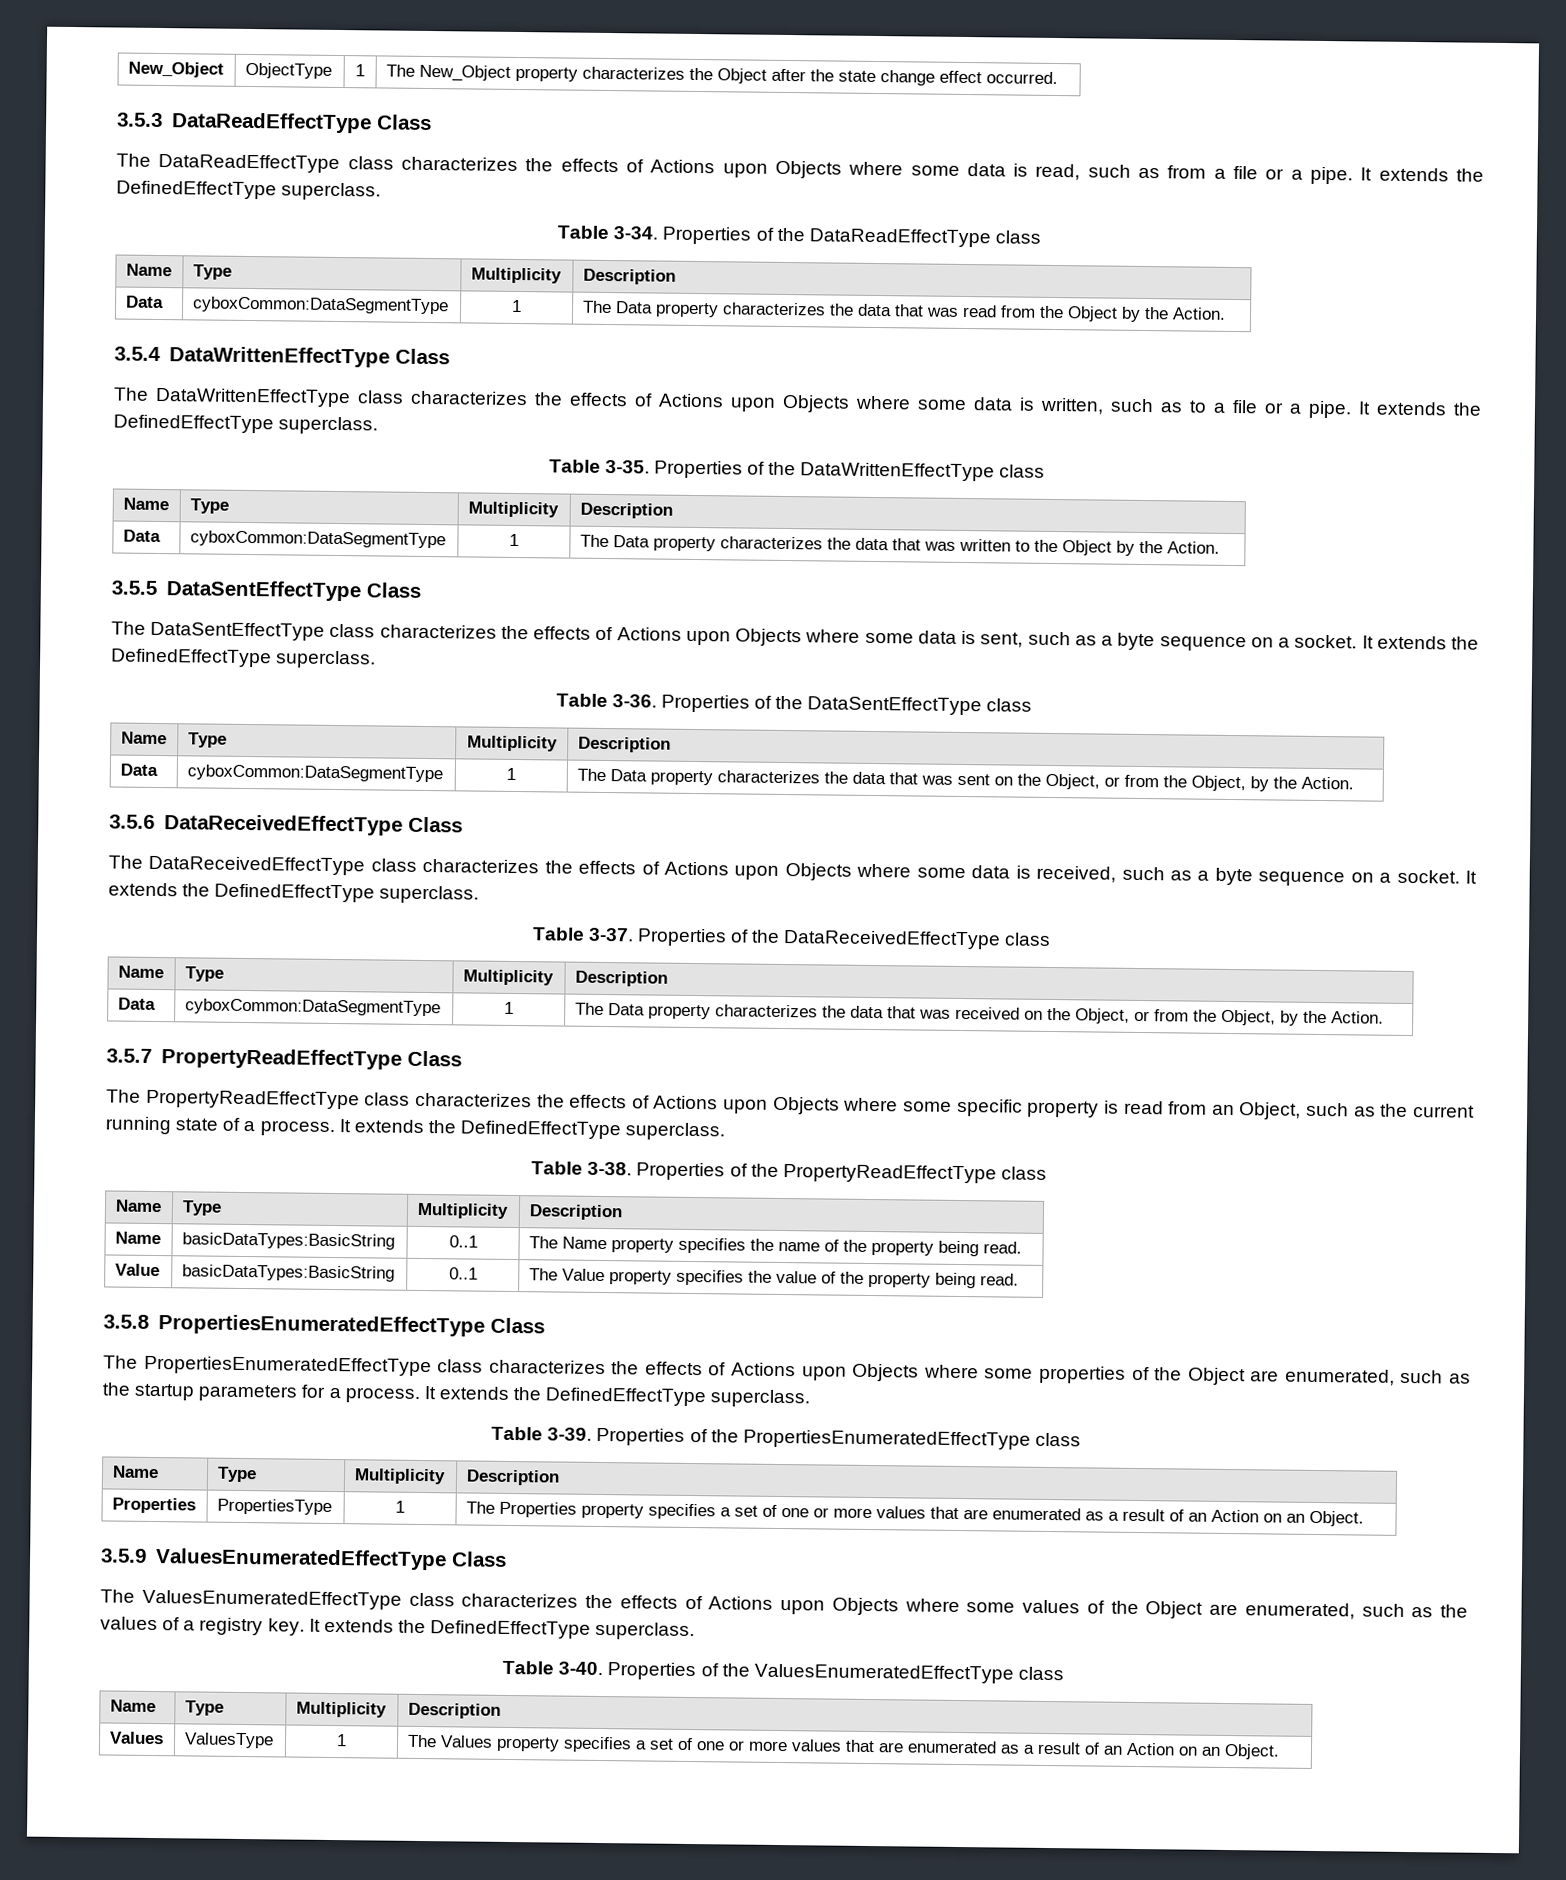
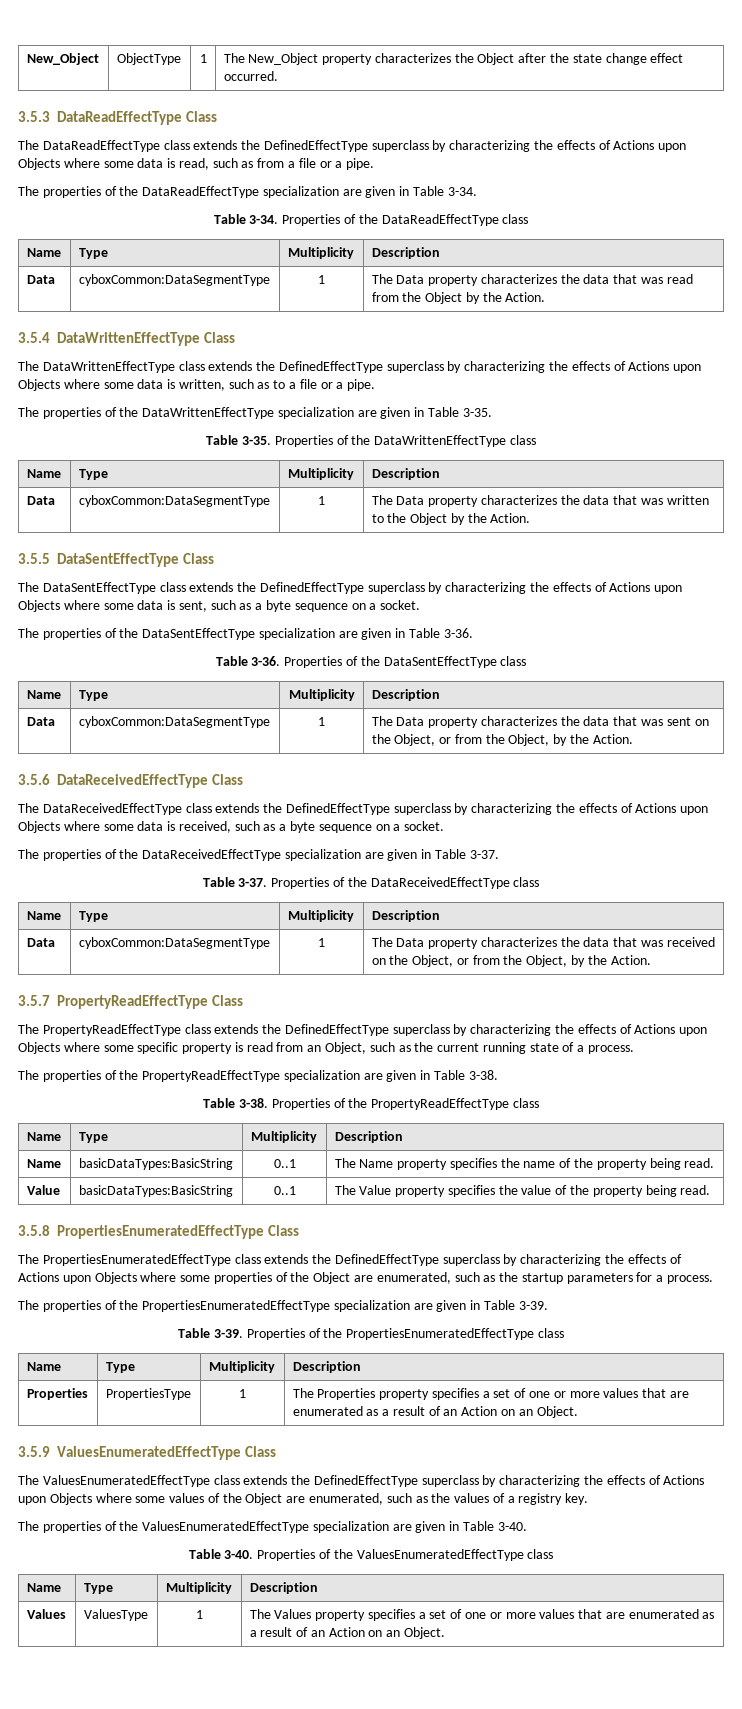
[400,156,518,171] characterizes -> [193,140,531,152] extends the DefinedEffectType superclass by characterizing
[1360,167,1484,182] [116,180,382,201] It extends the DefinedEffectType superclass. -> [18,186,477,198] // The properties of the DataReadEffectType specialization are given in Table 3-34.
[410,390,528,406] characterizes -> [208,361,546,373] extends the DefinedEffectType superclass by characterizing
[1358,401,1482,416] [113,414,379,435] It extends the DefinedEffectType superclass. -> [18,407,492,419] // The properties of the DataWrittenEffectType specialization are given in Table 3-35.
[379,624,497,639] characterizes -> [189,582,527,594] extends the DefinedEffectType superclass by characterizing
[1361,635,1480,650] [111,648,377,669] It extends the DefinedEffectType superclass. -> [18,628,473,640] // The properties of the DataSentEffectType specialization are given in Table 3-36.
[422,858,540,874] characterizes -> [215,803,553,815] extends the DefinedEffectType superclass by characterizing
[1465,870,1478,884] [108,882,480,904] It extends the DefinedEffectType superclass. -> [18,849,499,861] // The properties of the DataReceivedEffectType specialization are given in Table 3-37.
[414,1092,532,1108] characterizes -> [214,1024,552,1036] extends the DefinedEffectType superclass by characterizing
[338,1119,726,1141] It extends the DefinedEffectType superclass. -> [18,1070,498,1082] // The properties of the PropertyReadEffectType specialization are given in Table 3-38.
[488,1359,606,1375] characterizes -> [264,1254,602,1266] extends the DefinedEffectType superclass by characterizing
[423,1386,811,1408] It extends the DefinedEffectType superclass. -> [18,1300,548,1312] // The properties of the PropertiesEnumeratedEffectType specialization are given in Table 3-39.
[461,1593,579,1608] characterizes -> [243,1475,581,1487] extends the DefinedEffectType superclass by characterizing
[308,1618,696,1641] It extends the DefinedEffectType superclass. -> [18,1521,527,1533] // The properties of the ValuesEnumeratedEffectType specialization are given in Table 3-40.

